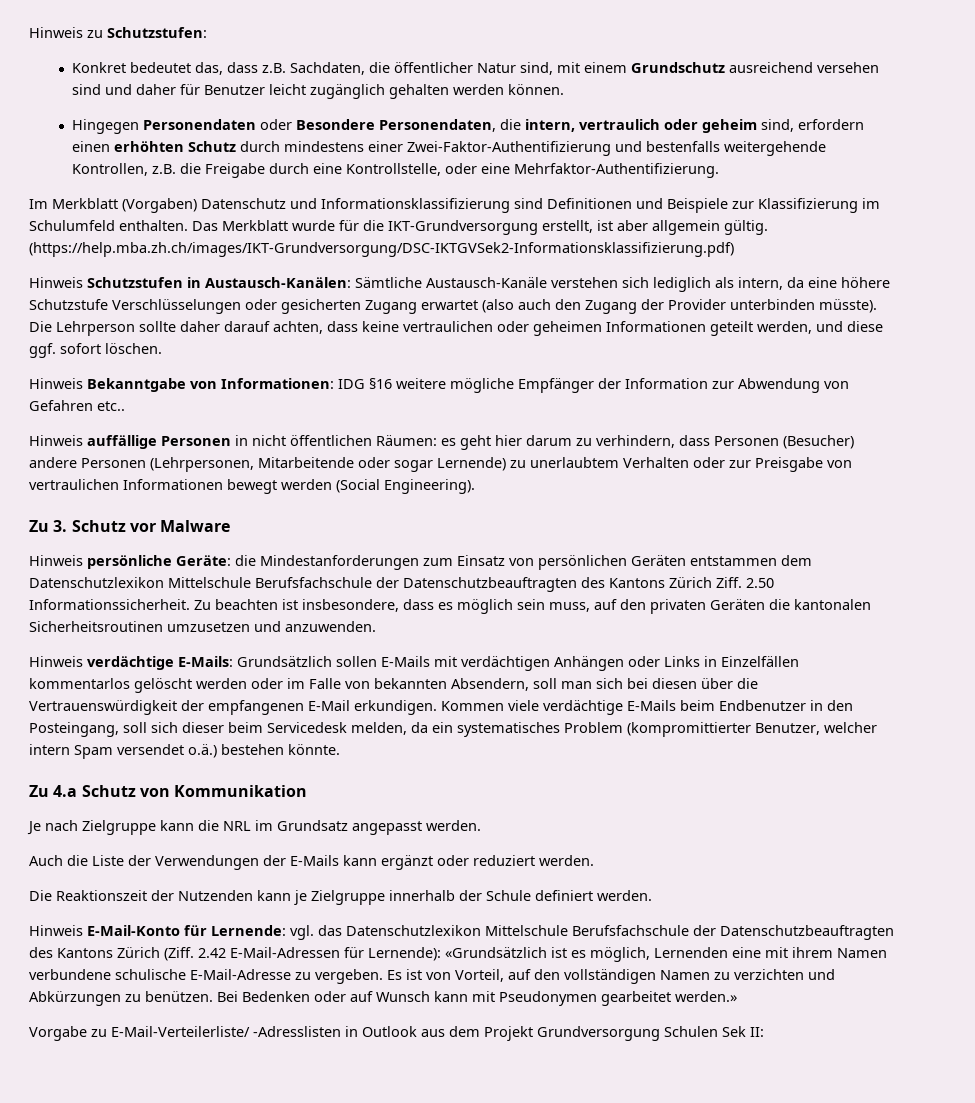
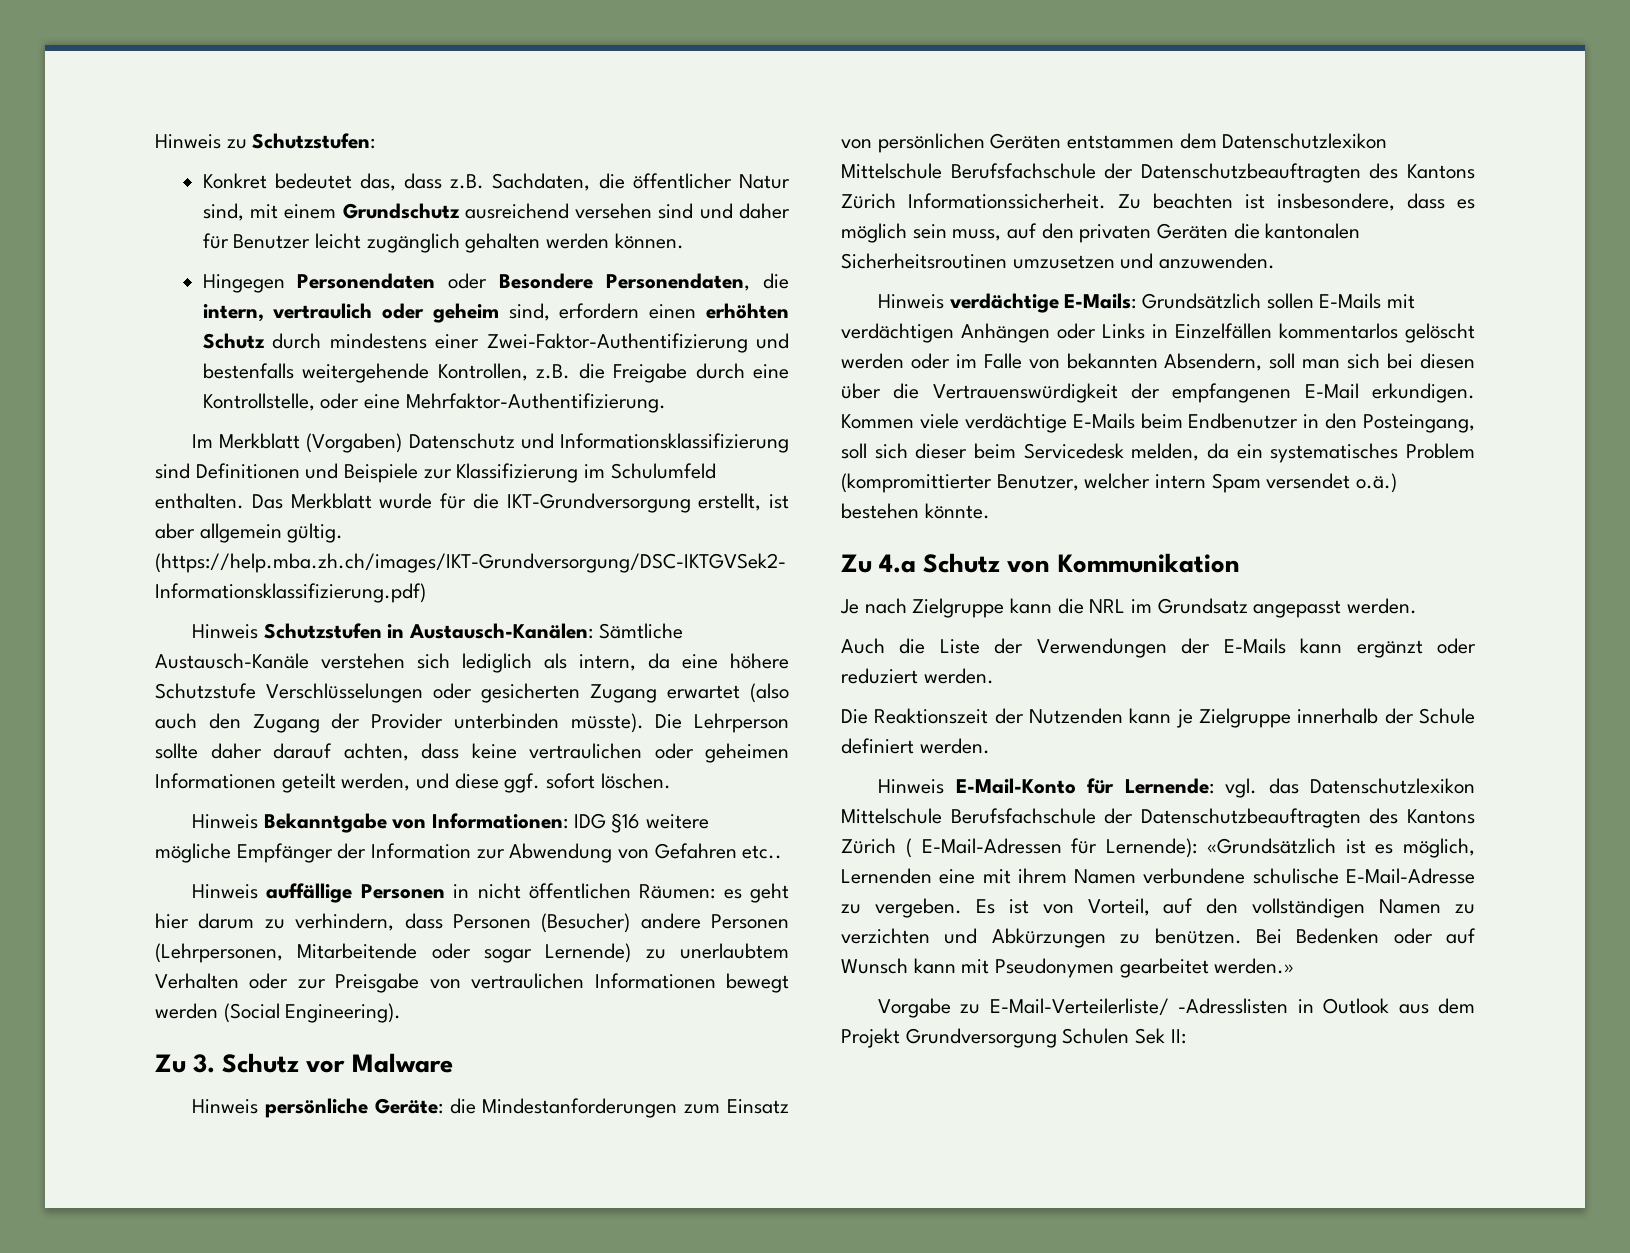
[716,577,774,588] Ziff. 2.50 -> (896, 201) none
[164,947,226,961] (Ziff. 2.42 -> [905,838,912,858] (

